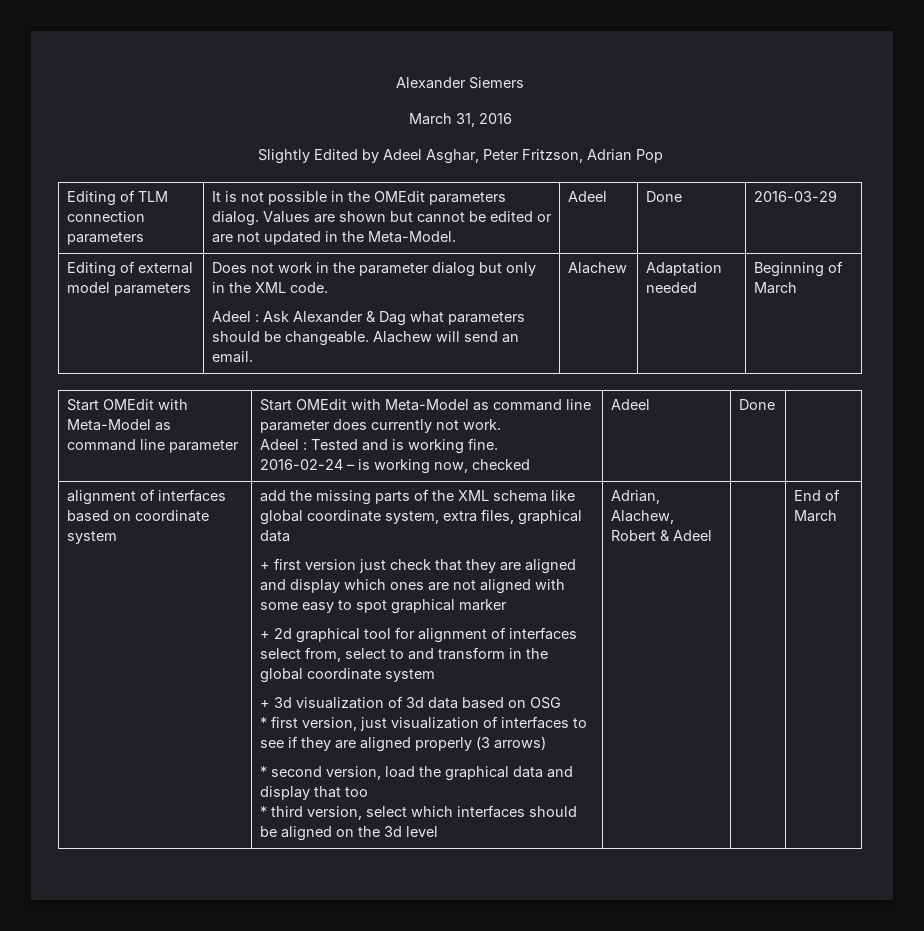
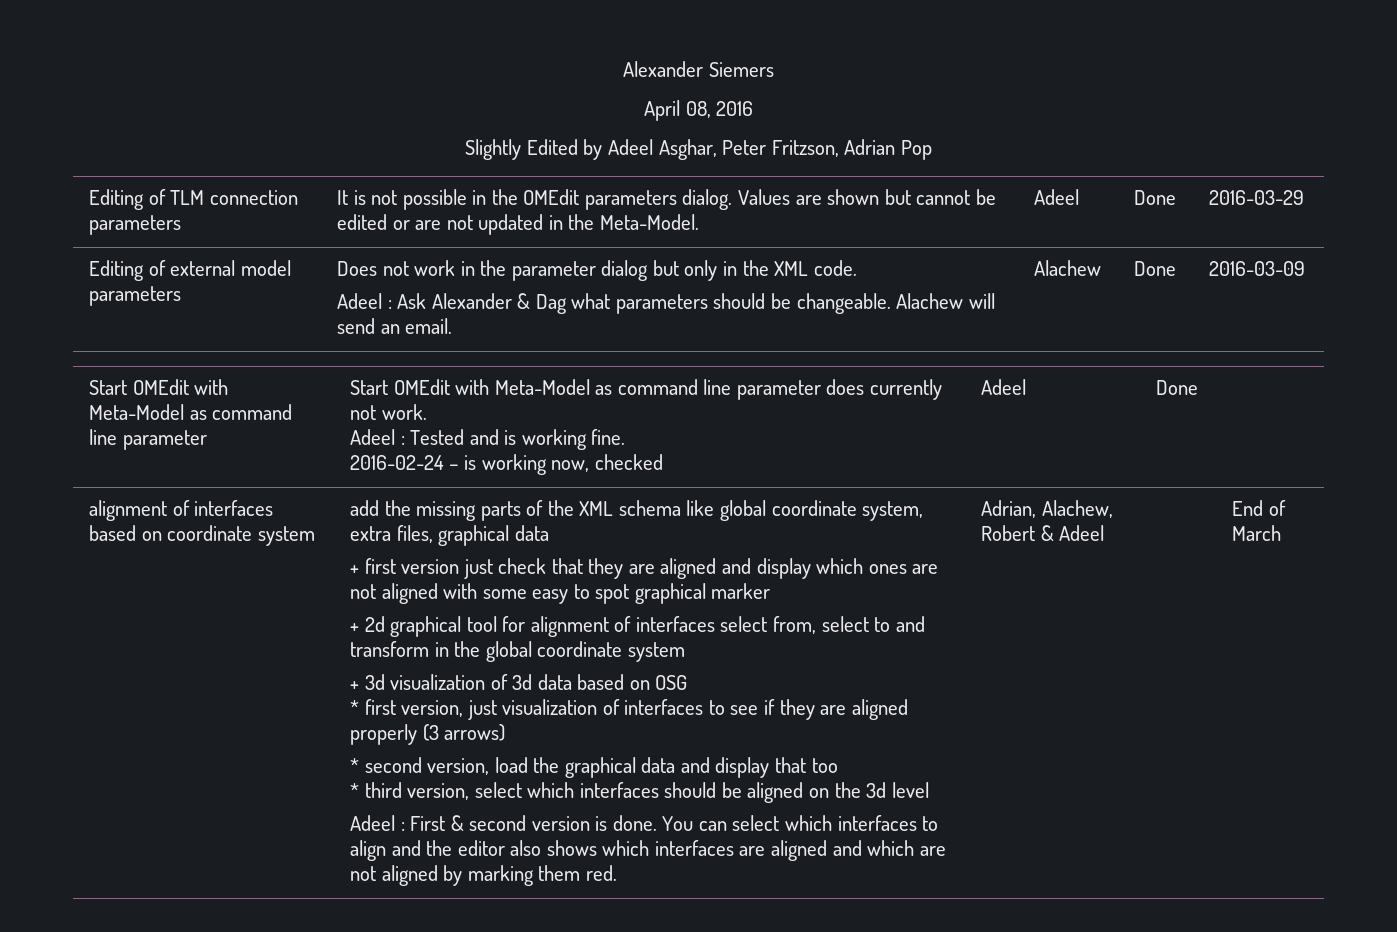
[408,113,475,127] March 31, -> [643,100,711,121] April 08,
[645,262,722,276] [645,282,697,293] [753,261,843,277] [753,282,797,294] Adaptation needed | Beginning of March -> [1134,261,1177,276] [1209,261,1306,276] Done | 2016-03-09
(438, 831) none -> [350,815,939,831] [350,840,946,861] [350,865,617,886] // Adeel : First & second version is done. You can select which interfaces to align and the editor also shows which interfaces are aligned and which are not aligned by marking them red.

